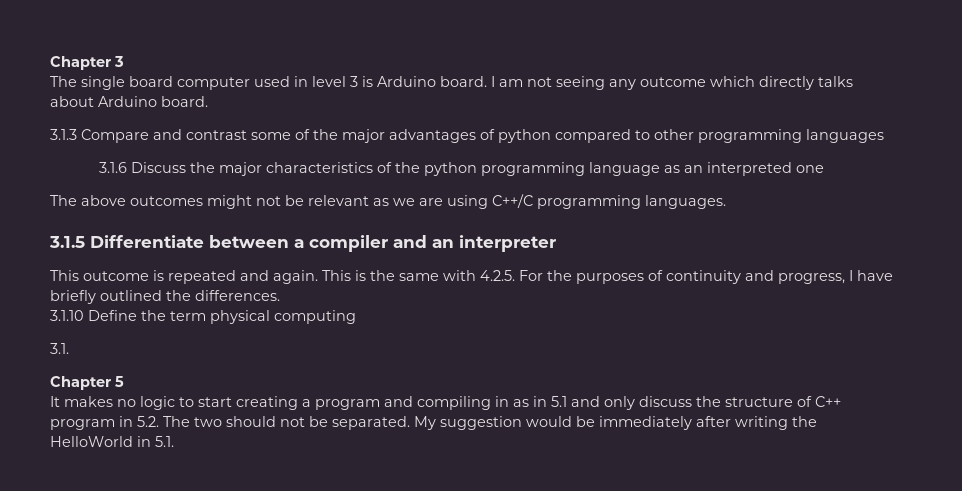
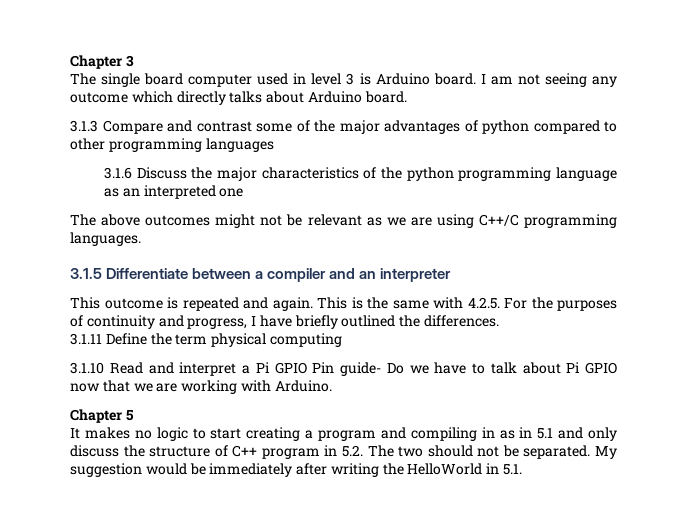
[50,310,84,321] 3.1.10 -> [70,333,102,345] 3.1.11
[50,343,69,354] 3.1. -> [70,362,617,376] [70,380,332,394] 3.1.10 Read and interpret a Pi GPIO Pin guide- Do we have to talk about Pi GPIO now that we are working with Arduino.

